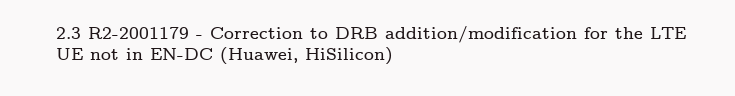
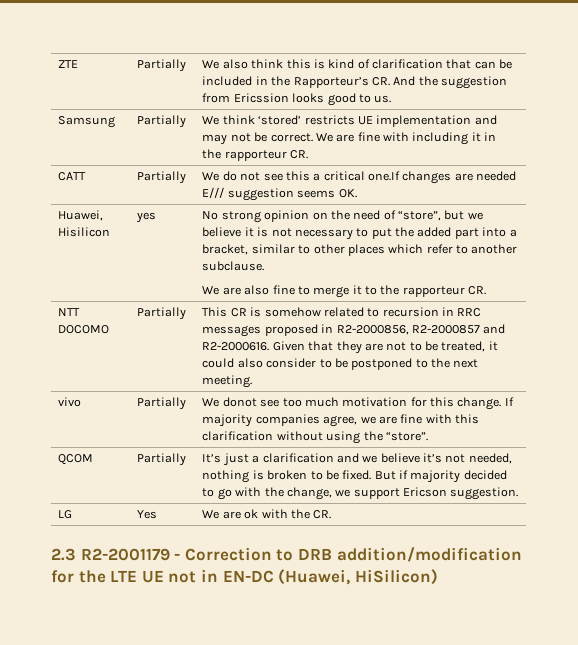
(56, 33) none -> [58,60,79,68] [137,59,187,72] [202,59,513,69] [202,76,508,89] [202,93,392,106] [58,116,116,128] [137,115,187,128] [202,115,497,127] [202,132,497,145] [202,149,309,161] [58,172,87,181] [137,171,187,184] [202,171,517,184] [202,187,357,201] [58,210,104,221] [58,227,111,237] [136,212,157,223] [202,210,483,223] [202,227,517,240] [202,244,518,256] [202,261,265,271] [202,285,487,298] [58,308,81,316] [58,325,110,334] [137,307,187,320] [202,307,482,317] [202,324,506,337] [202,341,498,354] [202,358,479,370] [202,375,253,388] [58,397,82,407] [137,397,187,410] [202,397,514,410] [202,414,480,427] [202,431,428,444] [58,454,94,465] [137,453,187,466] [202,453,512,466] [202,470,507,483] [202,487,519,500] [58,510,73,519] [137,510,158,519] [202,509,332,519] ZTE | Partially | We also think this is kind of clarification that can be included in the Rapporteur’s CR. And the suggestion from Ericssion looks good to us. // Samsung | Partially | We think ‘stored’ restricts UE implementation and may not be correct. We are fine with including it in the rapporteur CR. // CATT | Partially | We do not see this a critical one.If changes are needed E/// suggestion seems OK. // Huawei, Hisilicon | yes | No strong opinion on the need of “store”, but we believe it is not necessary to put the added part into a bracket, similar to other places which refer to another subclause. // We are also fine to merge it to the rapporteur CR. // NTT DOCOMO | Partially | This CR is somehow related to recursion in RRC messages proposed in R2-2000856, R2-2000857 and R2-2000616. Given that they are not to be treated, it could also consider to be postponed to the next meeting. // vivo | Partially | We donot see too much motivation for this change. If majority companies agree, we are fine with this clarification without using the “store”. // QCOM | Partially | It’s just a clarification and we believe it’s not needed, nothing is broken to be fixed. But if majority decided to go with the change, we support Ericson suggestion. // LG | Yes | We are ok with the CR. //

